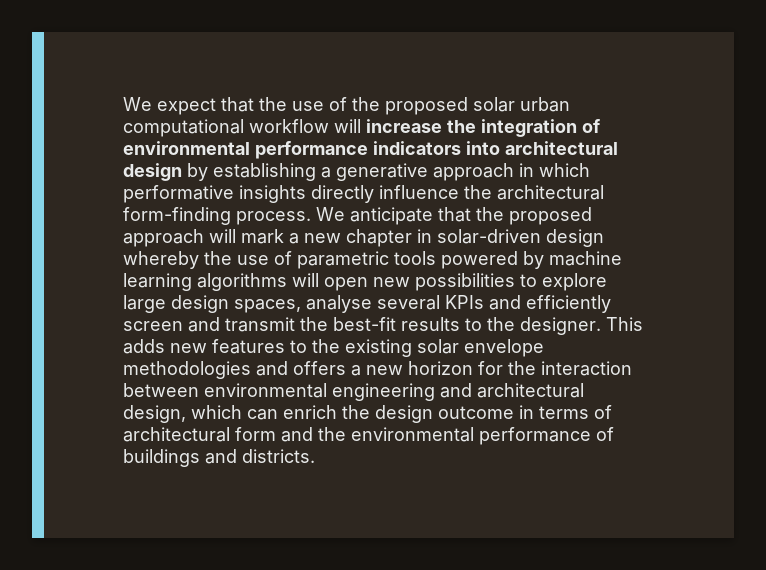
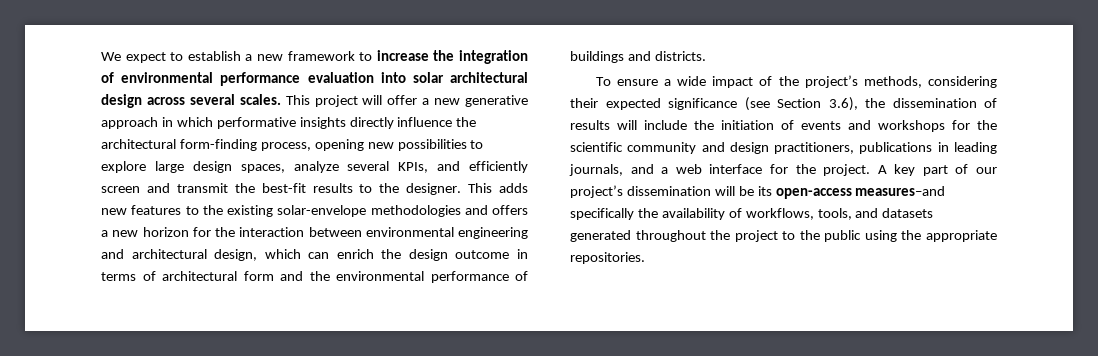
[221,97,570,115] [123,119,361,137] that the use of the proposed solar urban computational workflow will -> [170,51,373,61] to establish a new framework to
[373,141,618,155] [123,163,331,181] indicators into architectural design by establishing a -> [307,72,528,83] [101,94,461,108] evaluation into solar architectural design across several scales. This project will offer a new
[236,207,592,225] [123,229,604,247] [123,251,622,269] [123,273,368,291] process. We anticipate that the proposed approach will mark a new chapter in solar-driven design whereby the use of parametric tools powered by machine learning algorithms will open -> [260,139,364,151] process, opening
[306,295,484,313] analyse several KPIs -> [293,161,429,173] analyze several KPIs,
[417,339,544,357] solar envelope -> [277,205,367,217] solar-envelope
(315, 456) none -> [595,75,997,88] [570,97,997,111] [570,120,997,132] [570,142,997,154] [569,164,997,176] [570,185,946,199] [570,208,934,220] [570,230,997,242] [570,252,645,264] // To ensure a wide impact of the project’s methods, considering their expected significance (see Section 3.6), the dissemination of results will include the initiation of events and workshops for the scientific community and design practitioners, publications in leading journals, and a web interface for the project. A key part of our project’s dissemination will be its open-access measures–and specifically the availability of workflows, tools, and datasets generated throughout the project to the public using the appropriate repositories.

